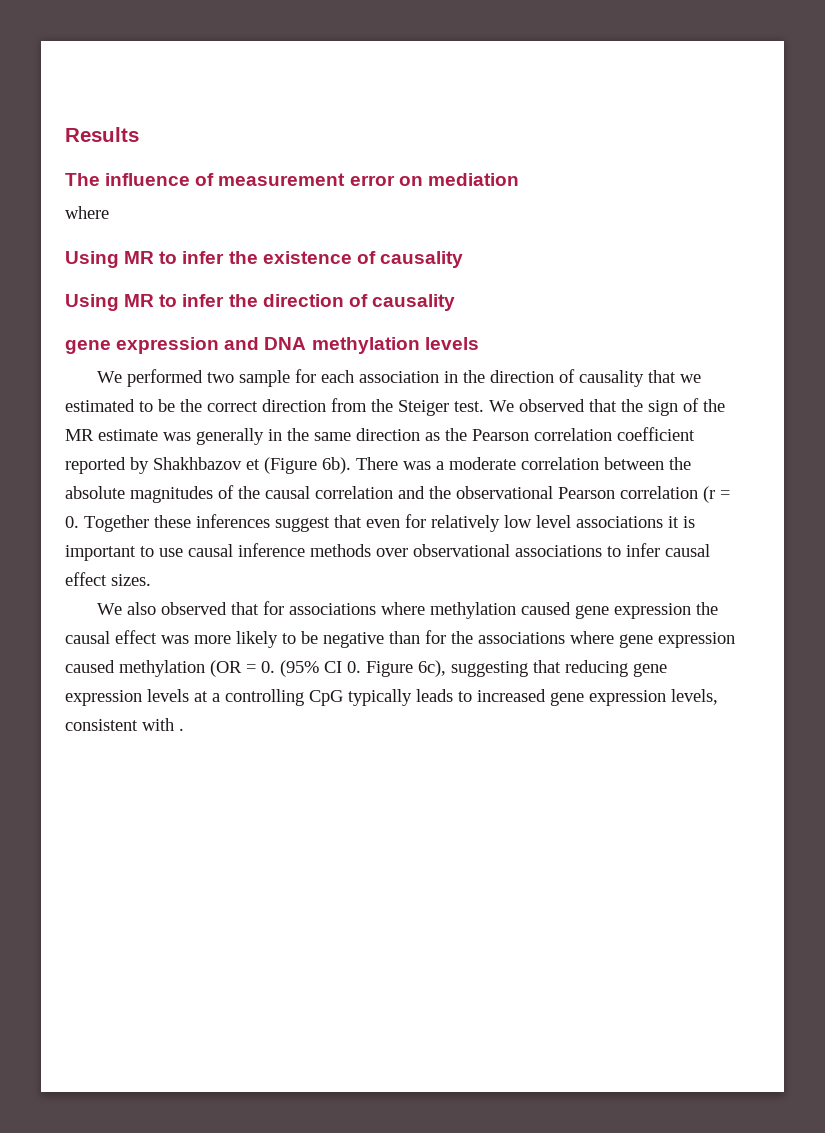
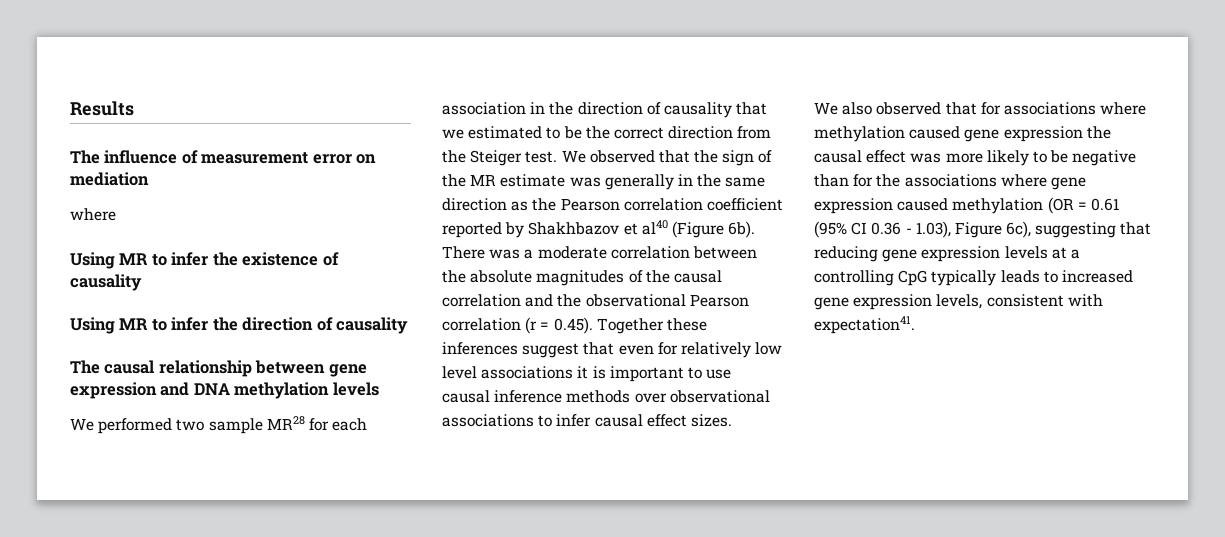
(455, 302) none -> [70,360,326,377] The causal relationship between
(290, 378) none -> [266,416,305,430] MR28
(260, 464) none -> [641,220,668,235] al40
[65,516,79,528] 0. -> [553,317,593,334] 0.45).
[261,661,275,673] 0. -> [1090,198,1119,211] 0.61
[347,661,361,673] 0. -> [871,221,951,238] 0.36 - 1.03),
[179,728,184,731] . -> [814,316,915,334] expectation41.

